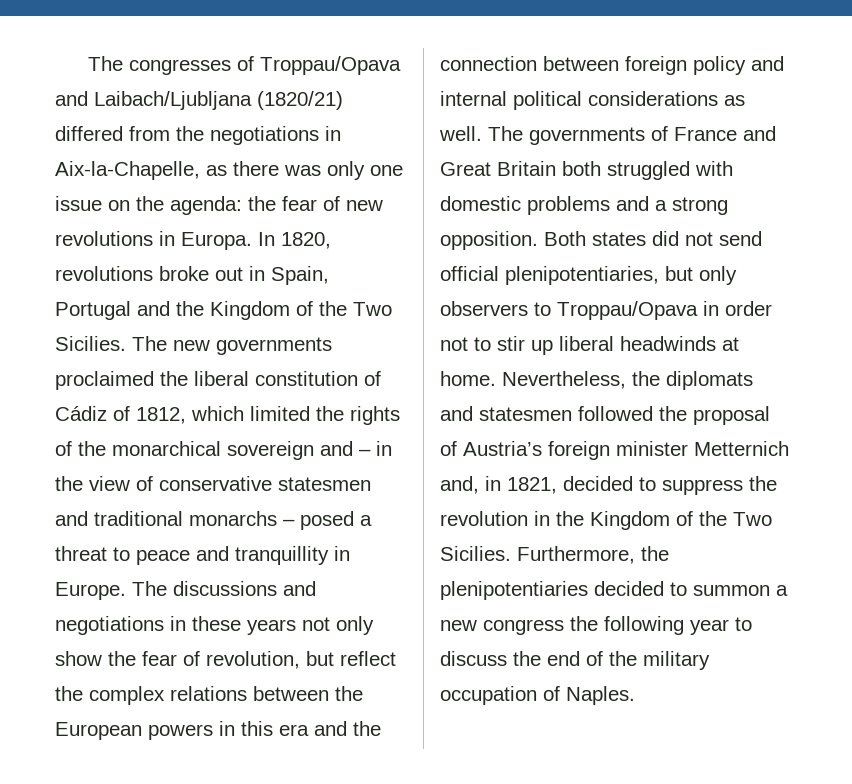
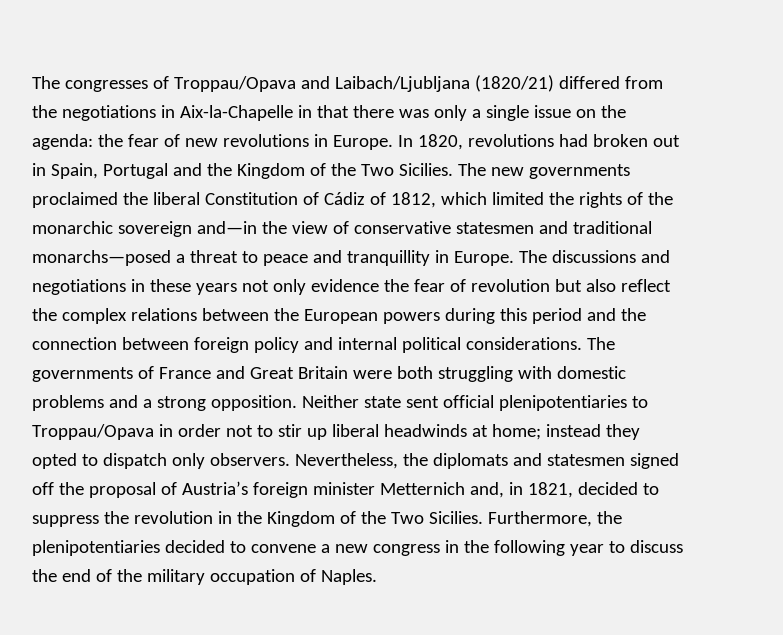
[55,161,227,180] Aix-la-Chapelle, as -> [179,105,349,121] Aix-la-Chapelle in that
[370,165,403,176] one -> [471,105,529,121] a single
[181,232,252,250] Europa. -> [332,135,393,150] Europe.
[159,266,209,281] broke -> [558,134,648,147] had broken
[255,371,358,386] constitution -> [204,192,298,205] Constitution
[112,441,392,460] monarchical sovereign and – in -> [32,221,257,237] monarchic sovereign and—in
[189,511,354,530] monarchs – posed -> [32,250,171,266] monarchs—posed
[55,651,334,669] show the fear of revolution, but -> [310,279,616,292] evidence the fear of revolution but also
[219,721,309,736] in this era -> [444,308,582,324] during this period
[588,91,745,106] [439,126,482,141] considerations as well. -> [465,337,582,350] considerations.
[562,161,690,180] both struggled -> [352,366,513,382] were both struggling
[544,231,762,246] [440,266,737,285] [440,301,528,316] Both states did not send official plenipotentiaries, but only observers -> [301,395,627,411] Neither state sent official plenipotentiaries
[440,371,496,386] home. -> [491,424,640,440] [32,453,290,469] home; instead they opted to dispatch only observers.
[578,406,653,421] followed -> [629,453,679,469] [32,482,54,495] signed off
[693,585,770,596] summon -> [250,544,316,553] convene
(564, 627) none -> [444,540,459,553] in

